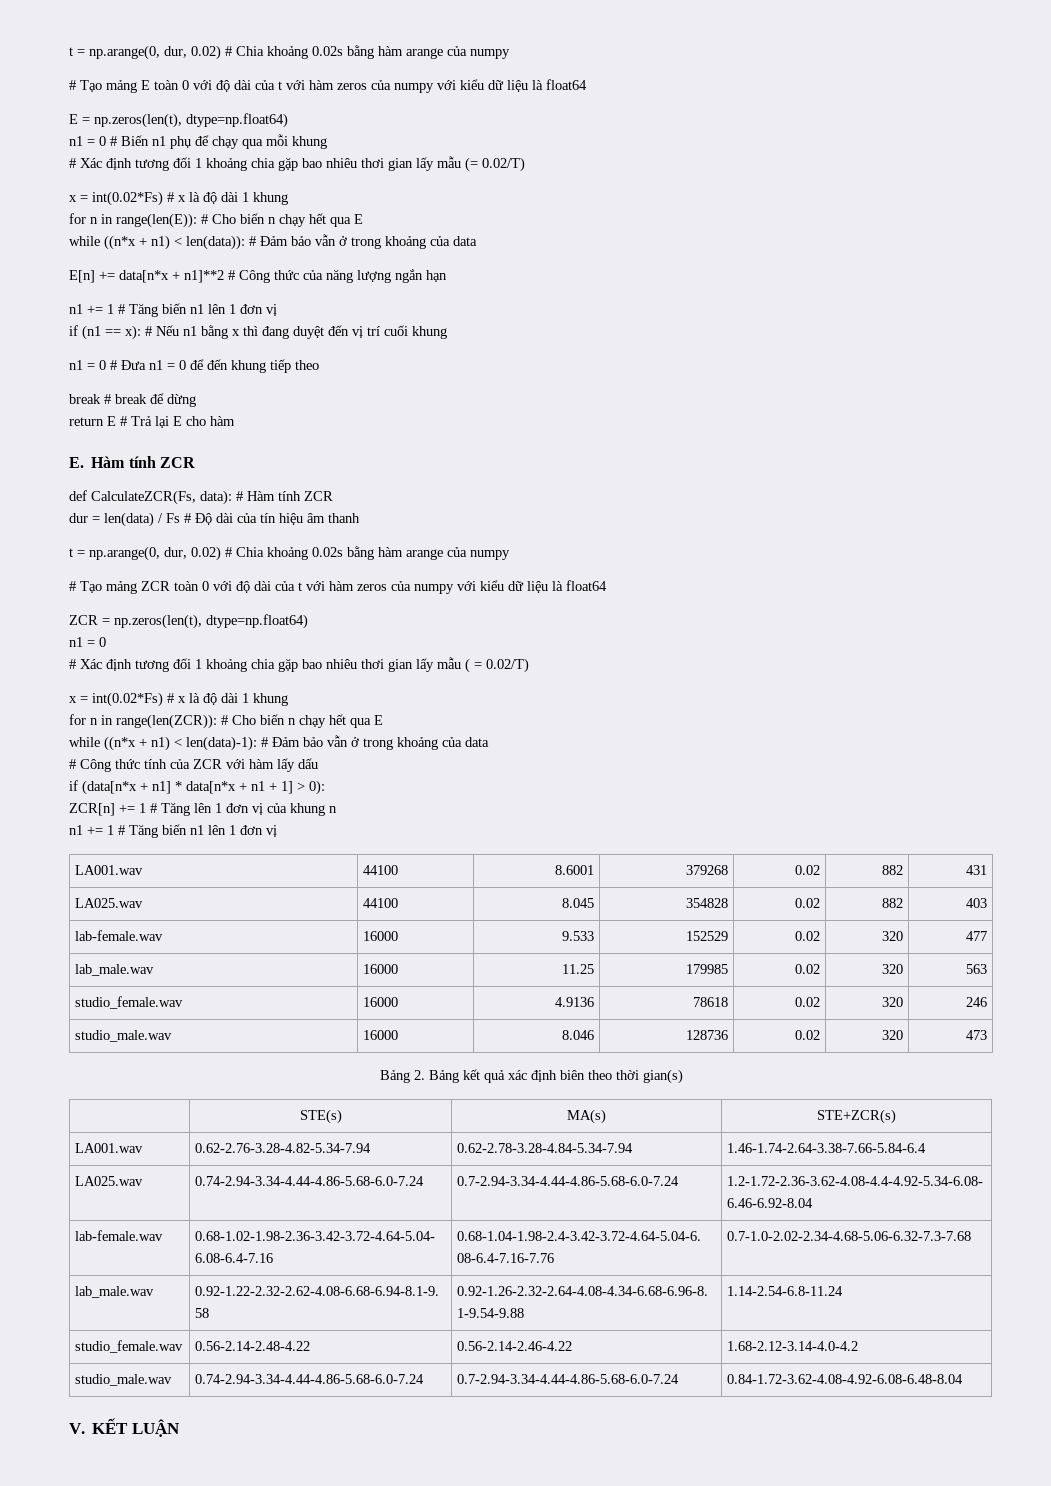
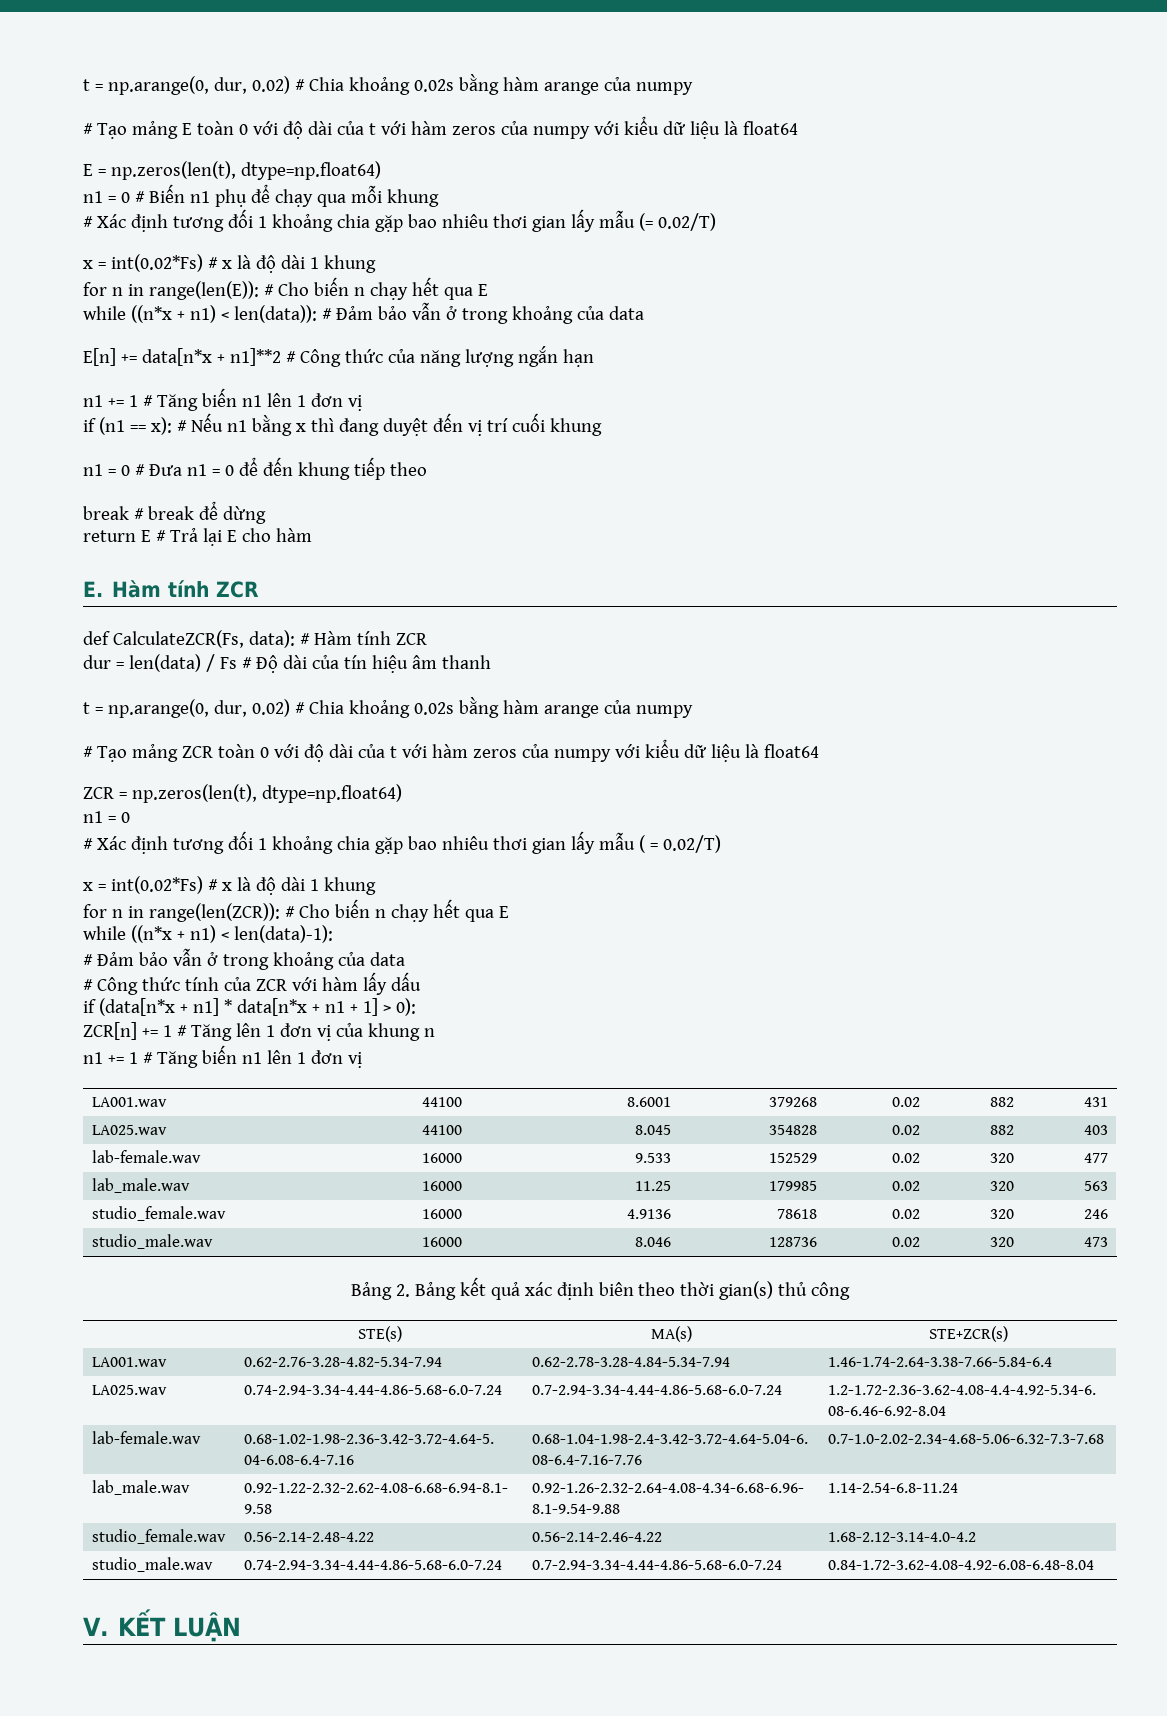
(257, 743) none -> (333, 934) //
(683, 1076) none -> [778,1282,851,1300] thủ công

